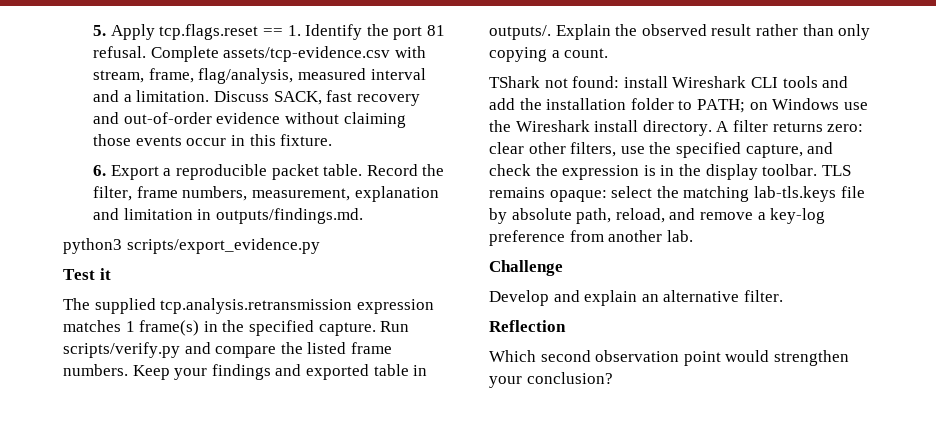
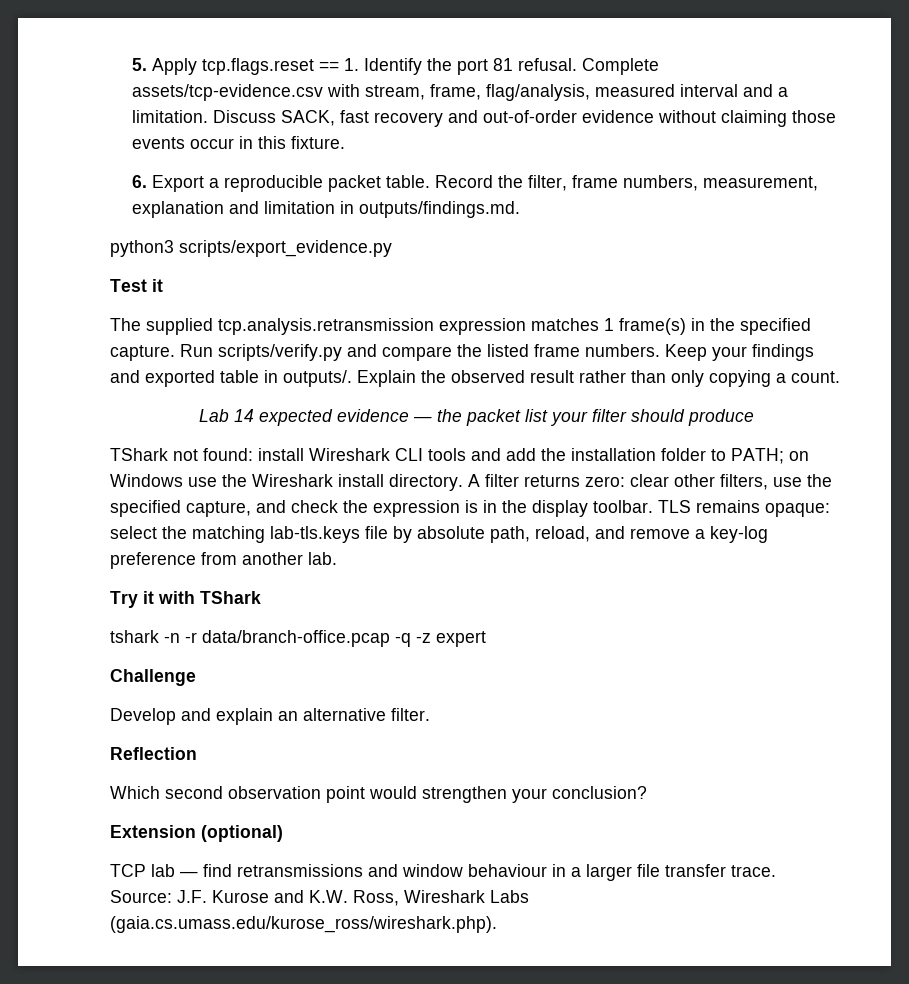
(609, 53) none -> [198,409,754,426] // Lab 14 expected evidence — the packet list your filter should produce
(693, 236) none -> [110,591,261,608] [110,630,486,647] // Try it with TShark // tshark -n -r data/branch-office.pcap -q -z expert
(613, 378) none -> [110,825,283,842] [110,864,776,881] [110,890,529,906] [110,916,497,933] // Extension (optional) // TCP lab — find retransmissions and window behaviour in a larger file transfer trace. Source: J.F. Kurose and K.W. Ross, Wireshark Labs (gaia.cs.umass.edu/kurose_ross/wireshark.php).

